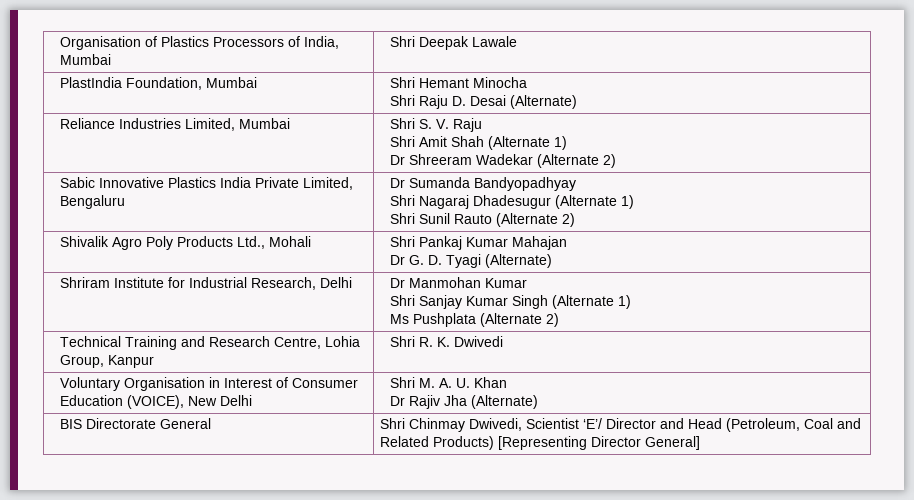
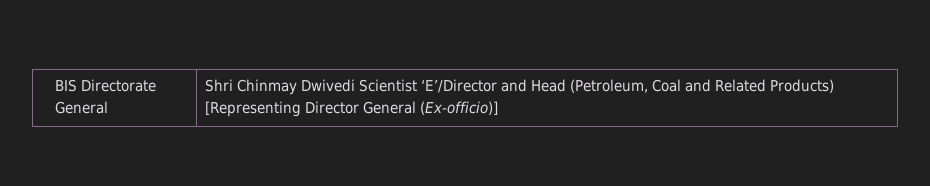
[59,36,339,50] [59,54,111,65] [389,36,517,50] [59,77,257,90] [389,77,527,88] [389,95,577,109] [59,118,290,131] [389,118,482,132] [389,136,567,150] [389,154,616,168] [59,177,353,190] [59,195,125,209] [389,177,576,191] [389,195,634,209] [389,213,575,227] [59,236,311,250] [389,236,567,250] [389,254,552,268] [59,277,352,290] [389,277,527,288] [389,295,631,309] [389,313,559,327] [59,336,360,350] [59,355,154,368] [389,336,503,347] [59,377,358,391] [59,395,252,409] [389,377,507,388] [389,395,538,409] Organisation of Plastics Processors of India, Mumbai | Shri Deepak Lawale // PlastIndia Foundation, Mumbai | Shri Hemant Minocha // Shri Raju D. Desai (Alternate) // Reliance Industries Limited, Mumbai | Shri S. V. Raju // Shri Amit Shah (Alternate 1) // Dr Shreeram Wadekar (Alternate 2) // Sabic Innovative Plastics India Private Limited, Bengaluru | Dr Sumanda Bandyopadhyay // Shri Nagaraj Dhadesugur (Alternate 1) // Shri Sunil Rauto (Alternate 2) // Shivalik Agro Poly Products Ltd., Mohali | Shri Pankaj Kumar Mahajan // Dr G. D. Tyagi (Alternate) // Shriram Institute for Industrial Research, Delhi | Dr Manmohan Kumar // Shri Sanjay Kumar Singh (Alternate 1) // Ms Pushplata (Alternate 2) // Technical Training and Research Centre, Lohia Group, Kanpur | Shri R. K. Dwivedi // Voluntary Organisation in Interest of Consumer Education (VOICE), New Delhi | Shri M. A. U. Khan // Dr Rajiv Jha (Alternate) // -> (54, 85) none
[469,418,657,431] Dwivedi, Scientist ‘E’/ Director -> [300,79,497,93] Dwivedi Scientist ‘E’/Director
[645,436,701,450] General] -> [362,101,498,115] General (Ex-officio)]

